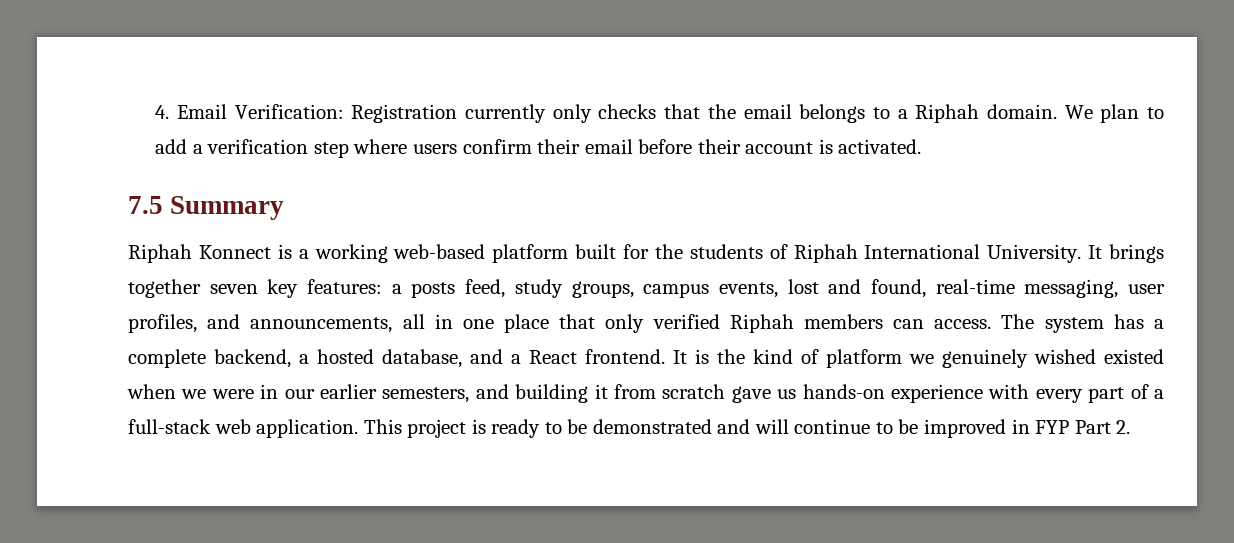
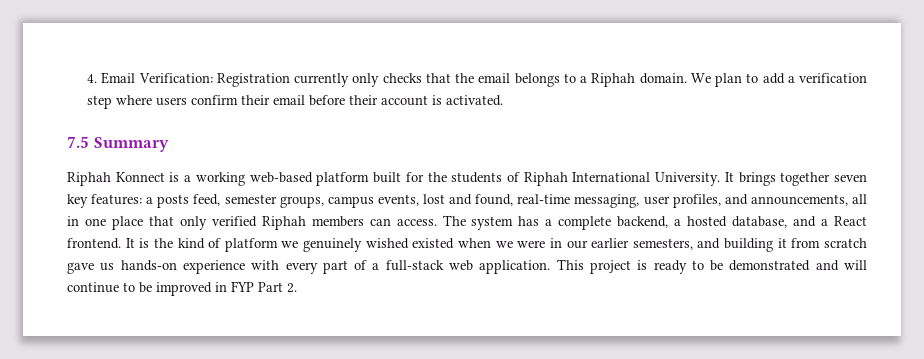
[514,279,563,298] study -> [224,194,277,204] semester

